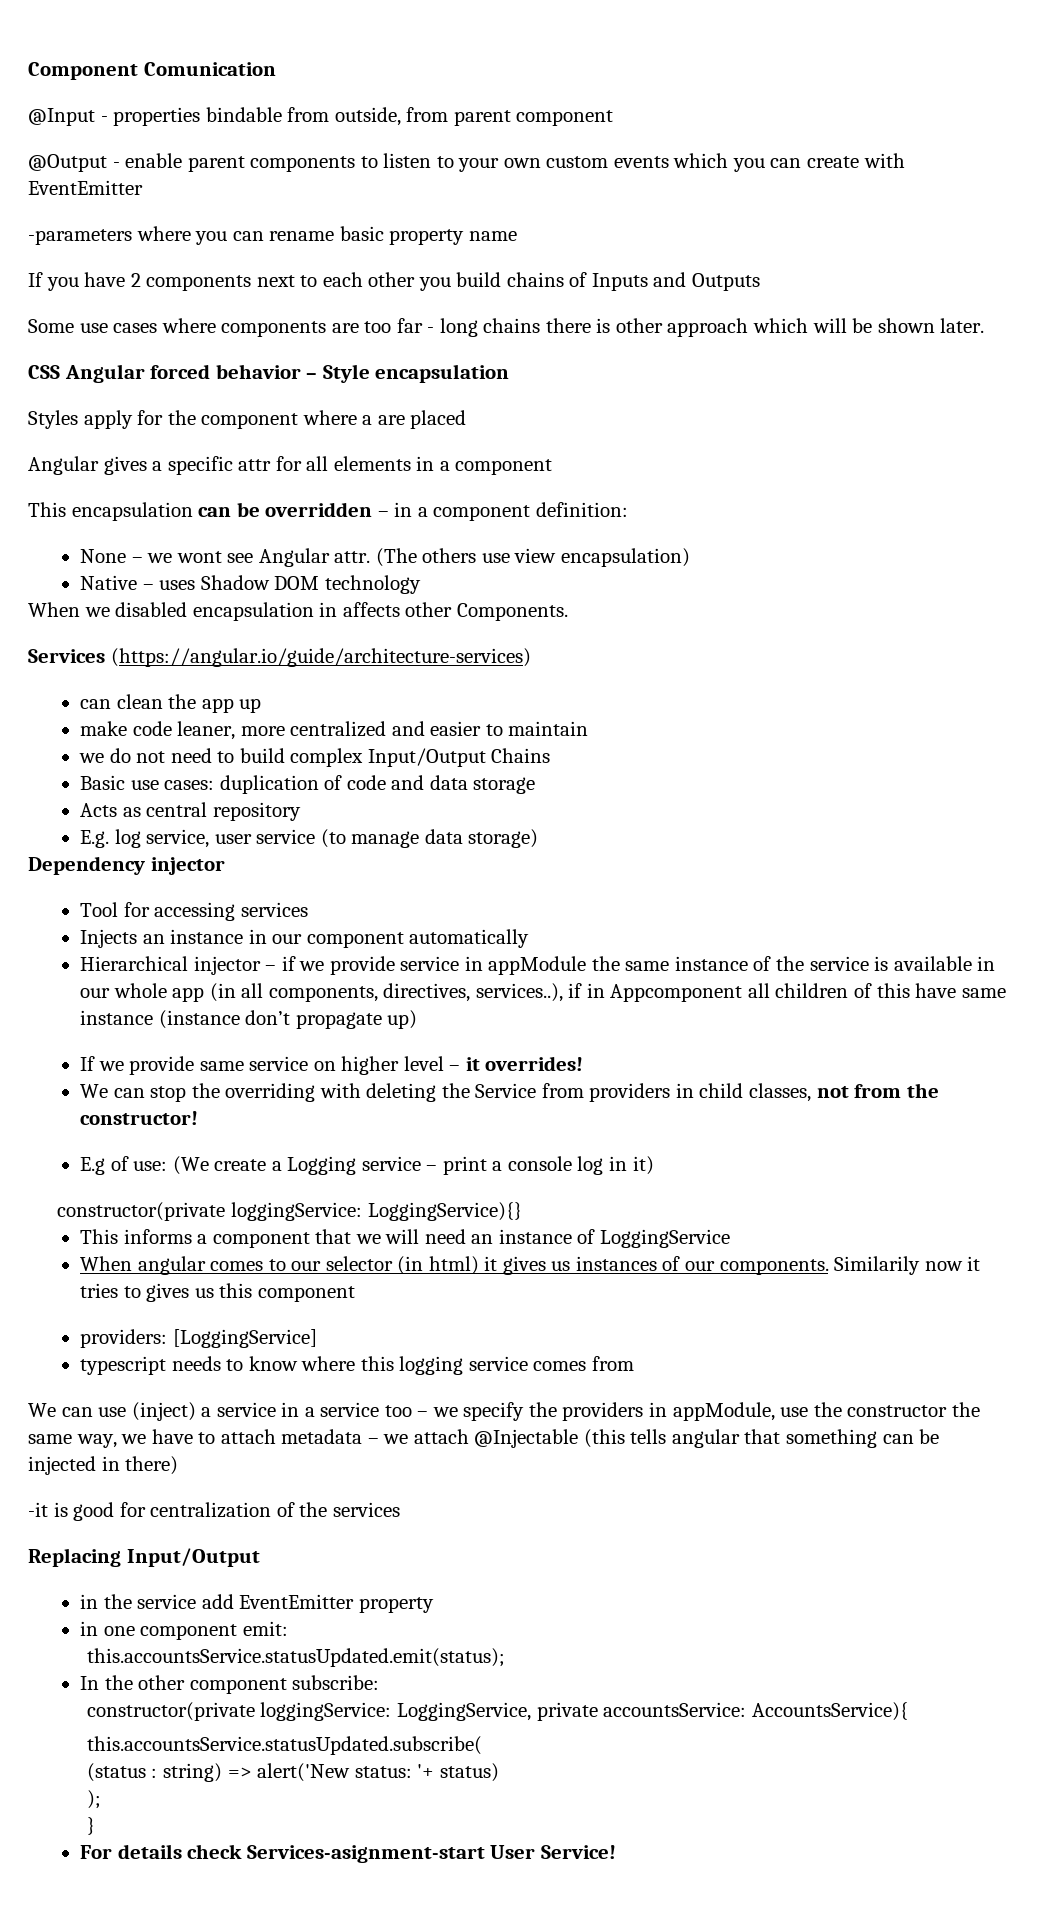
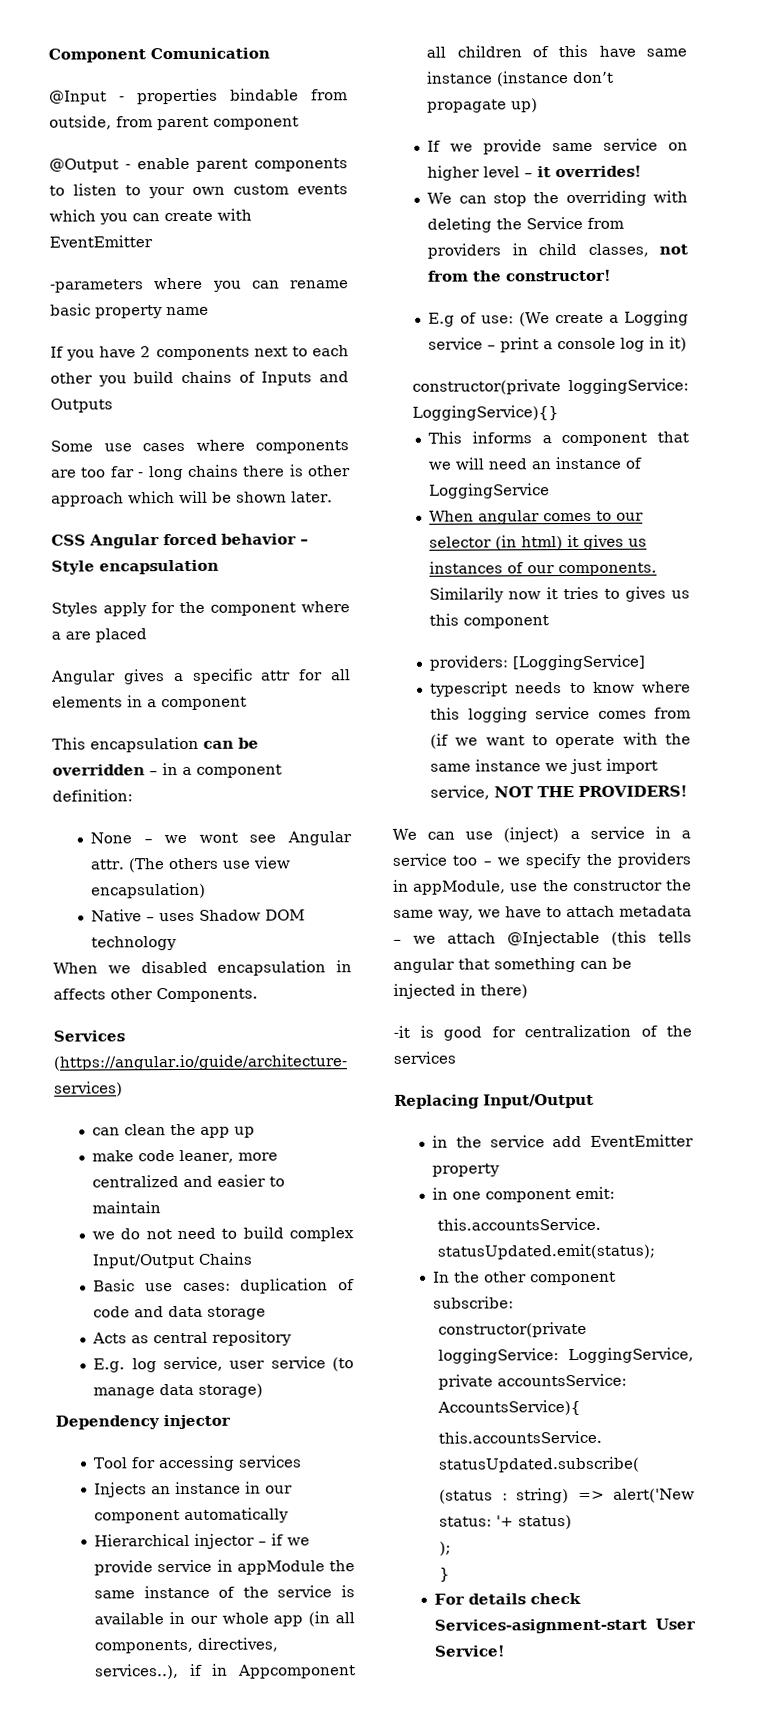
(634, 1363) none -> [430,732,691,749] [430,758,659,775] [430,785,689,800] (if we want to operate with the same instance we just import service, NOT THE PROVIDERS!

